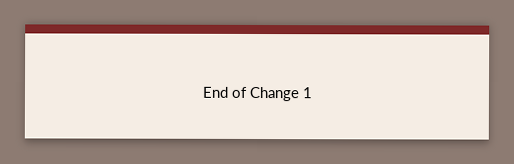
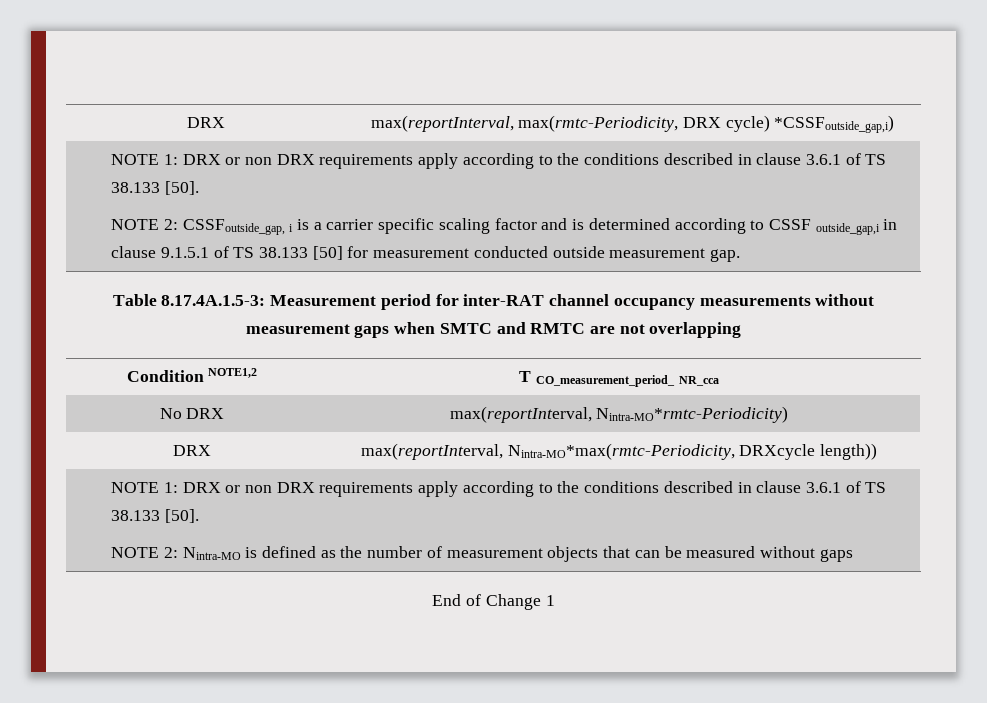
(201, 92) none -> [186,117,225,128] [370,115,895,133] [111,153,887,169] [111,181,199,195] [111,218,898,235] [111,246,741,262] [112,294,875,310] [245,322,742,338] [126,368,258,382] [519,371,719,387] [159,408,225,419] [449,406,789,423] [173,445,211,456] [360,443,878,460] [111,481,887,497] [111,509,199,523] [111,546,853,562] DRX | max(reportInterval, max(rmtc-Periodicity, DRX cycle) *CSSFoutside_gap,i) // NOTE 1: DRX or non DRX requirements apply according to the conditions described in clause 3.6.1 of TS 38.133 [50]. // NOTE 2: CSSFoutside_gap, i is a carrier specific scaling factor and is determined according to CSSF outside_gap,i in clause 9.1.5.1 of TS 38.133 [50] for measurement conducted outside measurement gap. // Table 8.17.4A.1.5-3: Measurement period for inter-RAT channel occupancy measurements without measurement gaps when SMTC and RMTC are not overlapping // Condition NOTE1,2 | T CO_measurement_period_ NR_cca // No DRX | max(reportInterval, Nintra-MO*rmtc-Periodicity) // DRX | max(reportInterval, Nintra-MO*max(rmtc-Periodicity, DRXcycle length)) // NOTE 1: DRX or non DRX requirements apply according to the conditions described in clause 3.6.1 of TS 38.133 [50]. // NOTE 2: Nintra-MO is defined as the number of measurement objects that can be measured without gaps //

